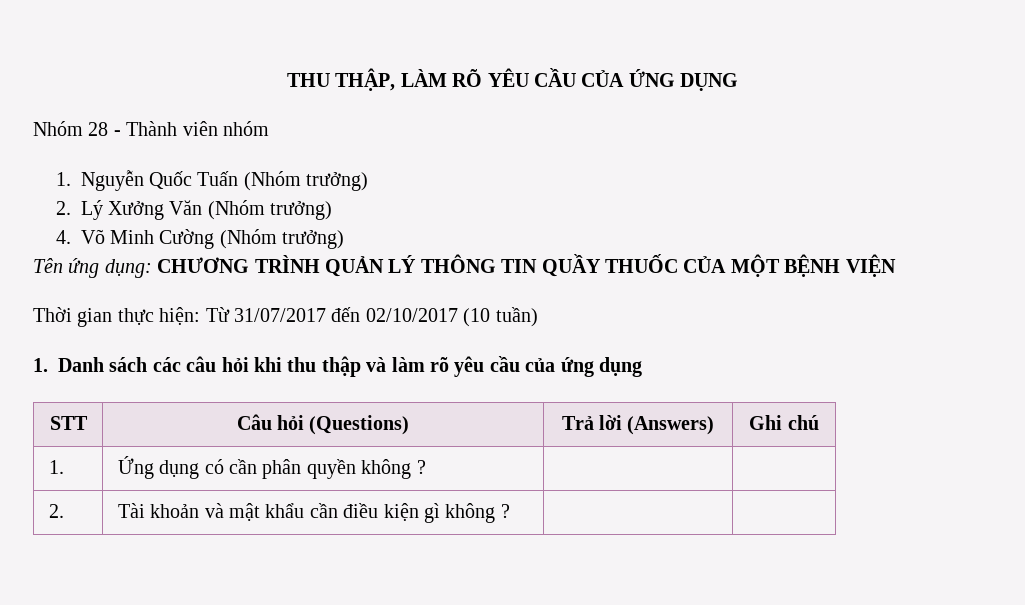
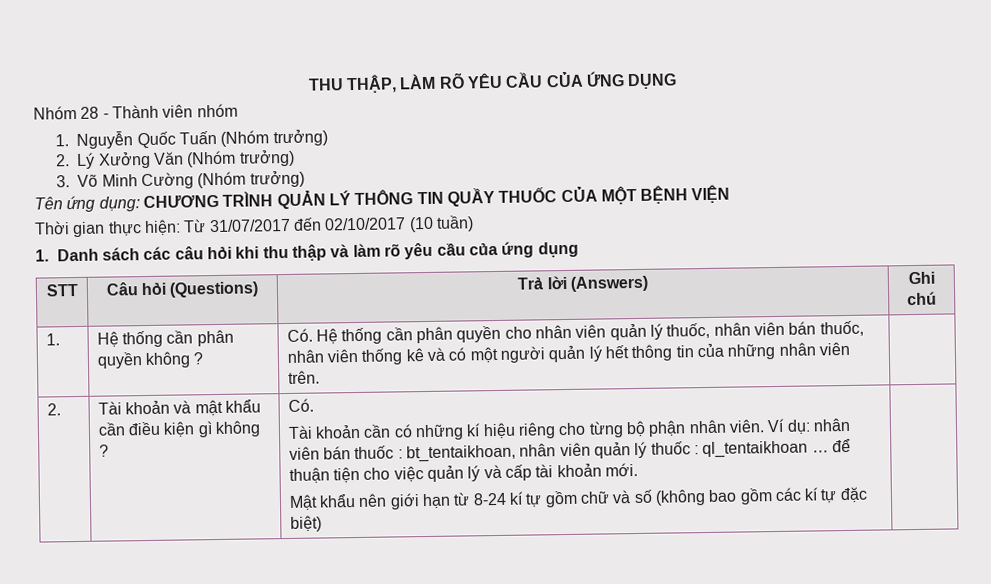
[55,230,71,244] 4. -> [55,175,70,188] 3.
[117,456,224,479] Ứng dụng có -> [96,330,164,348] Hệ thống
(426, 467) none -> [286,320,864,345] [286,341,850,365] [287,370,320,384] Có. Hệ thống cần phân quyền cho nhân viên quản lý thuốc, nhân viên bán thuốc, nhân viên thống kê và có một người quản lý hết thông tin của những nhân viên trên.
(510, 511) none -> [287,398,314,412] [287,417,851,441] [288,438,851,463] [288,462,638,484] [288,486,868,511] [289,515,322,532] Có. // Tài khoản cần có những kí hiệu riêng cho từng bộ phận nhân viên. Ví dụ: nhân viên bán thuốc : bt_tentaikhoan, nhân viên quản lý thuốc : ql_tentaikhoan … để thuận tiện cho việc quản lý và cấp tài khoản mới. // Mật khẩu nên giới hạn từ 8-24 kí tự gồm chữ và số (không bao gồm các kí tự đặc biệt)

